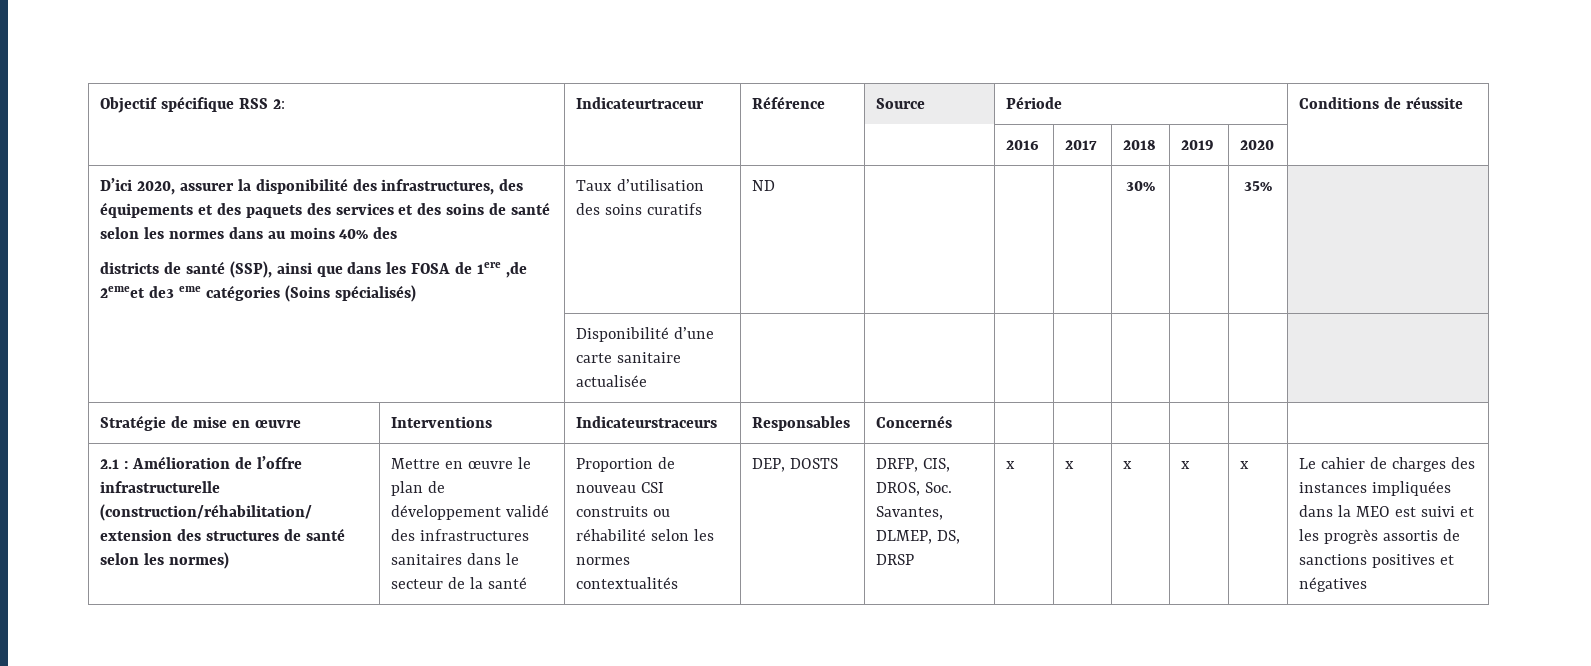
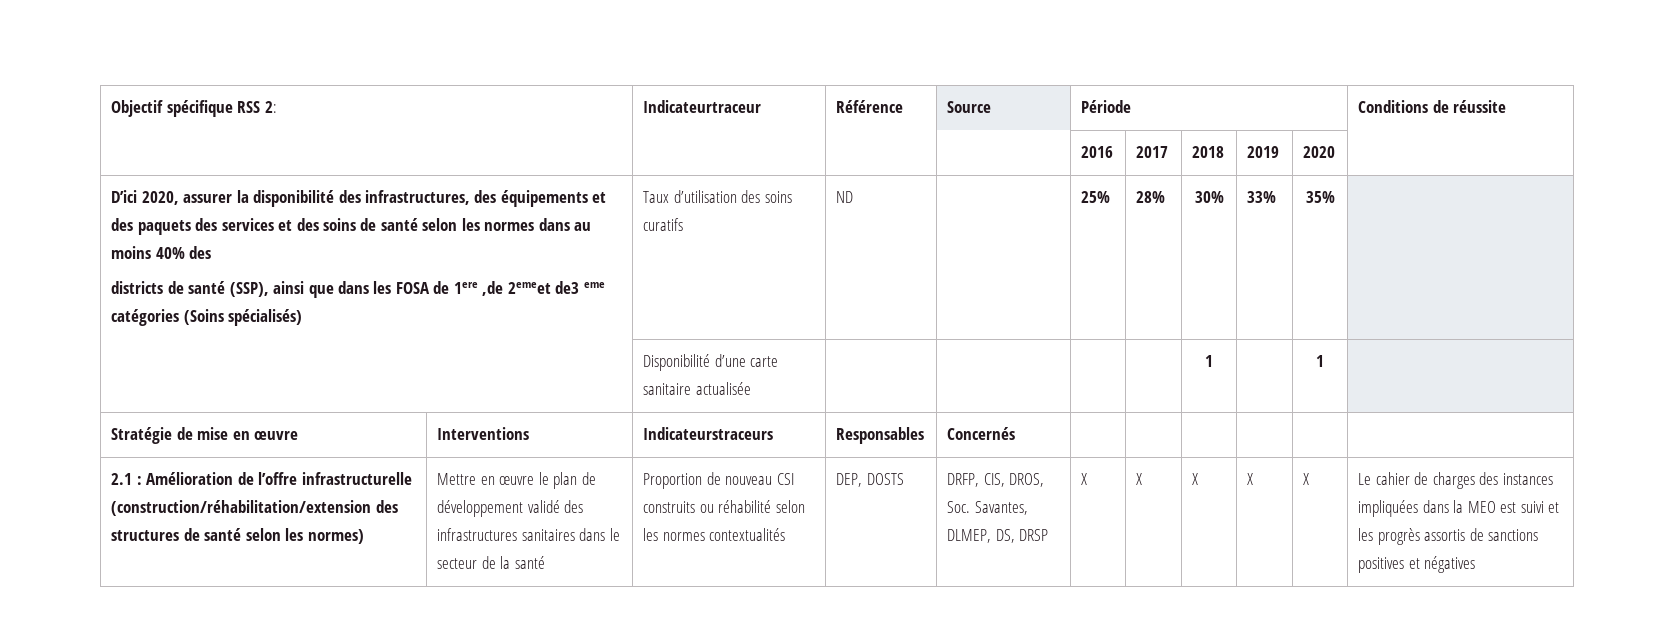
(776, 185) | -> [1081,191,1111,203] [1136,191,1166,203] 25% | 28%
(1155, 186) none -> [1247,191,1277,203] 33%
(648, 381) | | -> [1205,355,1213,367] [1316,355,1324,367] 1 | | 1
[1006,461,1016,469] [1065,461,1075,469] [1123,461,1133,469] [1181,461,1191,469] [1240,461,1250,469] x | x | x | x | x -> [1081,473,1088,485] [1136,473,1143,485] [1192,473,1199,485] [1247,473,1254,485] [1303,473,1310,485] X | X | X | X | X

